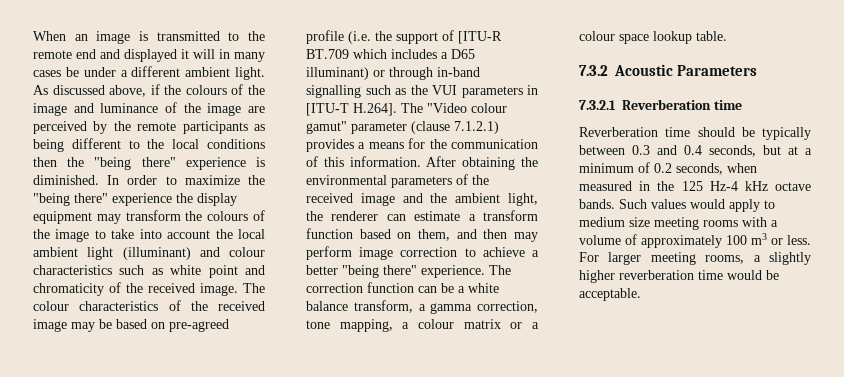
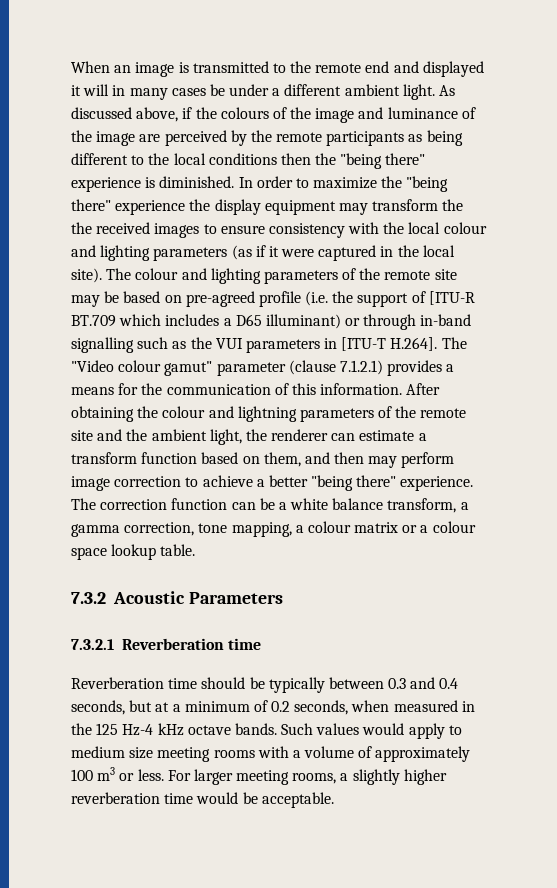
[207,210,265,221] [33,229,265,242] [33,247,265,260] [33,265,265,278] [33,282,265,296] [33,300,265,311] [33,319,67,332] colours of the image to take into account the local ambient light (illuminant) and colour characteristics such as white point and chromaticity of the received image. The colour characteristics of the received image -> [71,222,487,238] [71,245,455,261] [71,268,457,284] the received images to ensure consistency with the local colour and lighting parameters (as if it were captured in the local site). The colour and lighting parameters of the remote site
[306,174,489,188] [306,193,395,206] environmental parameters of the received image -> [162,406,467,422] [71,430,93,441] colour and lightning parameters of the remote site

